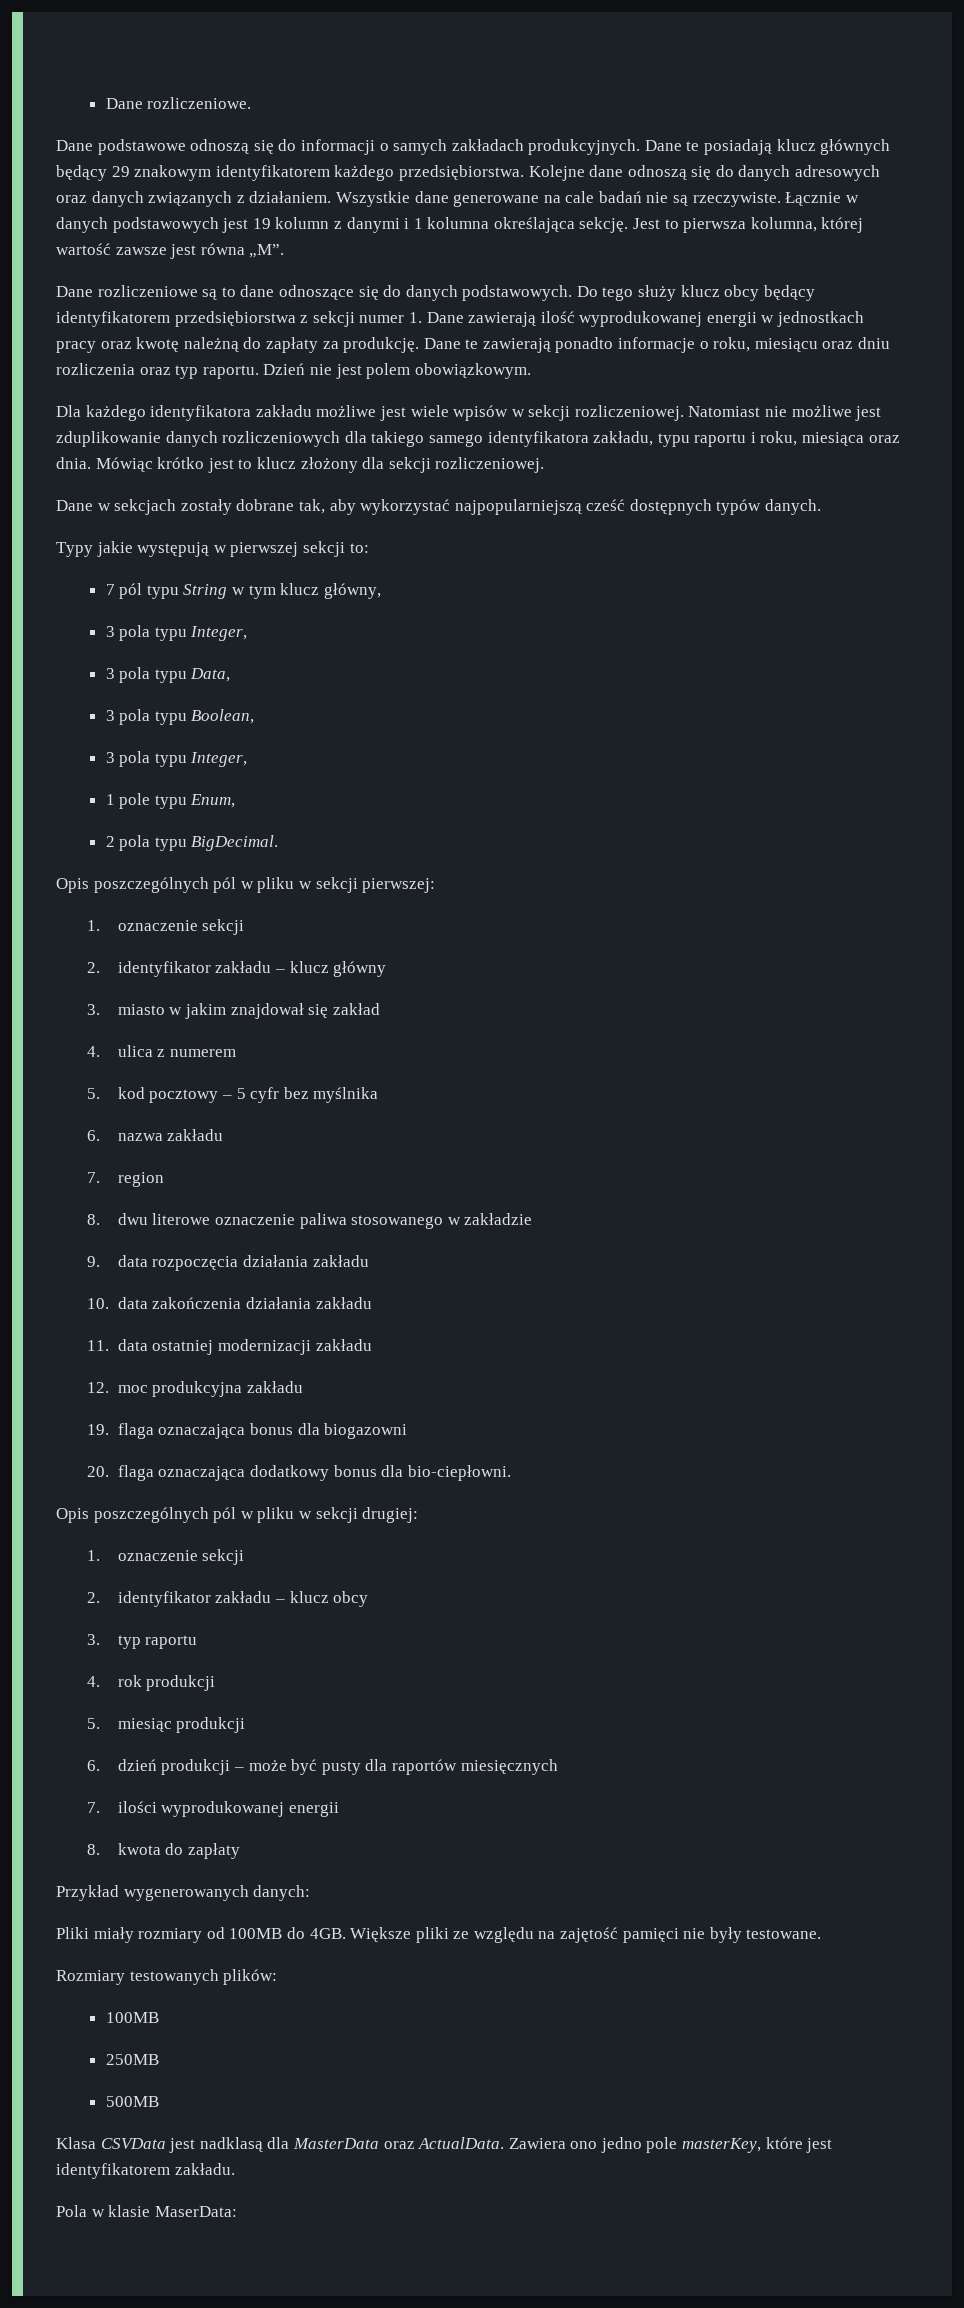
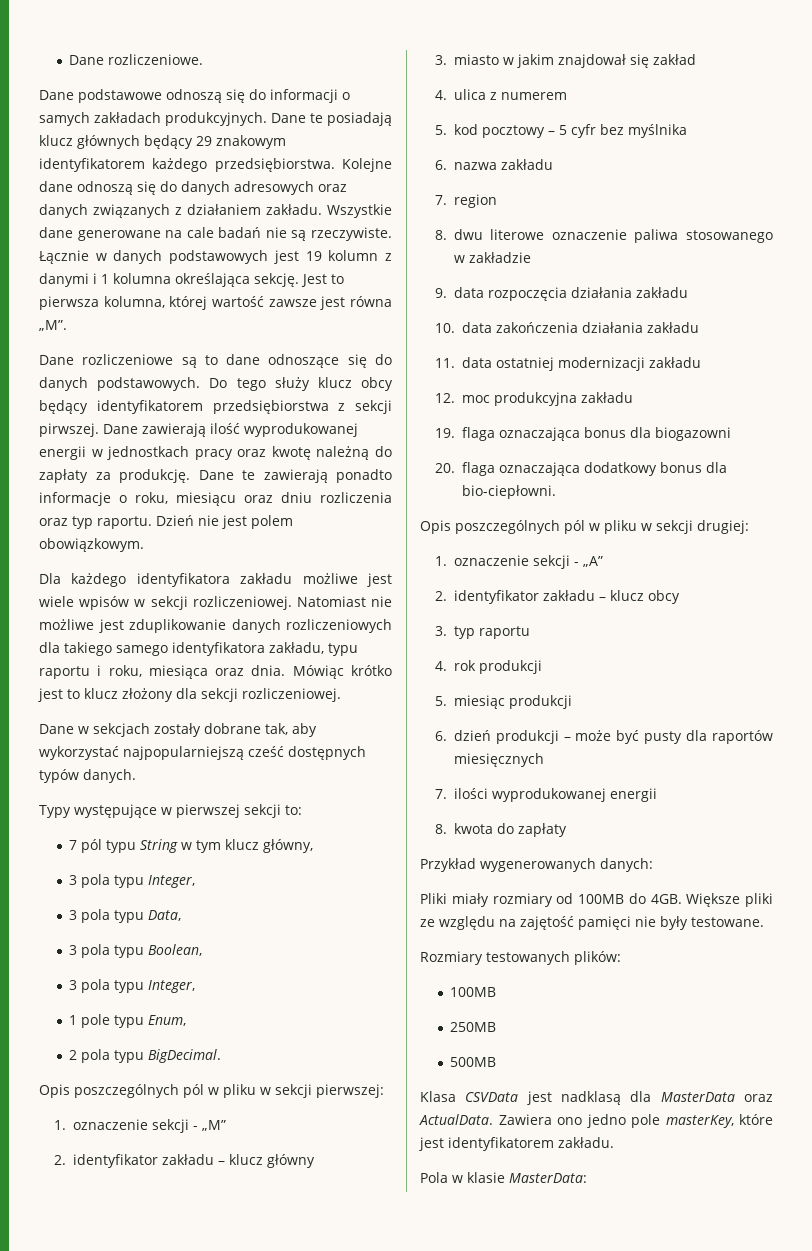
[249,191,332,203] działaniem. -> [187,204,322,215] działaniem zakładu.
[359,312,422,323] numer 1. -> [39,423,99,437] pirwszej.
[96,541,210,557] jakie występują -> [74,804,157,818] występujące
(245, 927) none -> [192,1120,226,1131] - „M”
(245, 1557) none -> [573,556,603,567] - „A”
[154,2206,237,2217] MaserData: -> [509,1173,587,1183] MasterData:

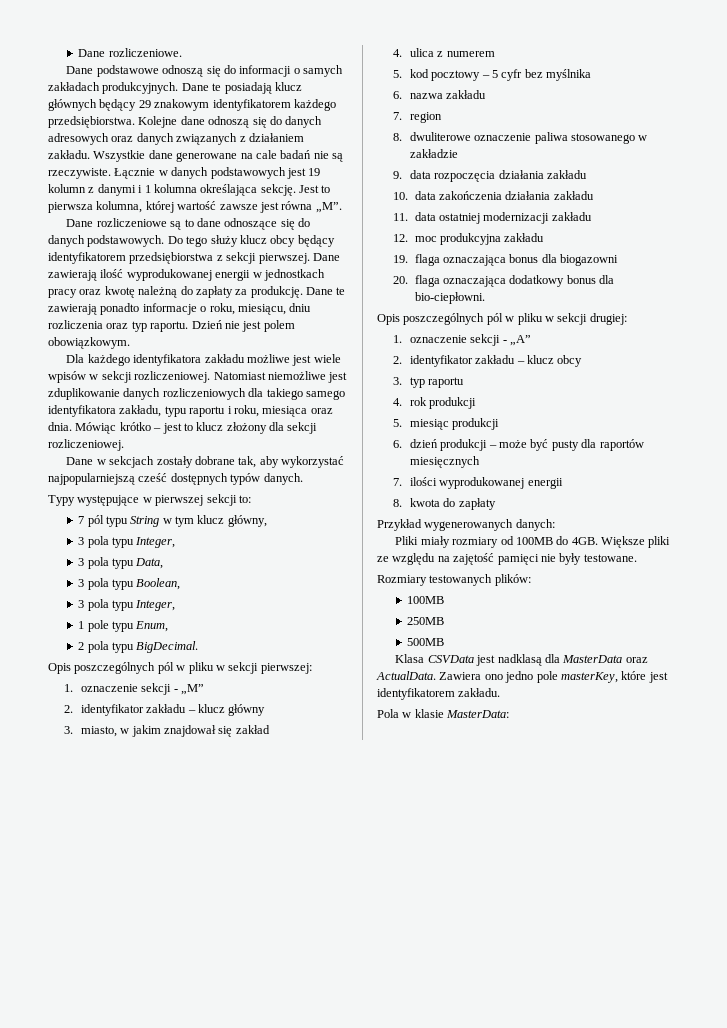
[39,423,99,437] pirwszej. -> [258,253,310,264] pierwszej.
[176,492,273,506] miesiącu oraz -> [237,304,286,315] miesiącu,
[371,596,392,607] [39,619,94,630] nie możliwe -> [267,371,326,380] niemożliwe
(392, 670) none -> [153,428,162,431] –
[453,54,499,65] miasto -> [80,726,117,737] miasto,
[453,229,545,240] dwu literowe -> [409,132,471,141] dwuliterowe

